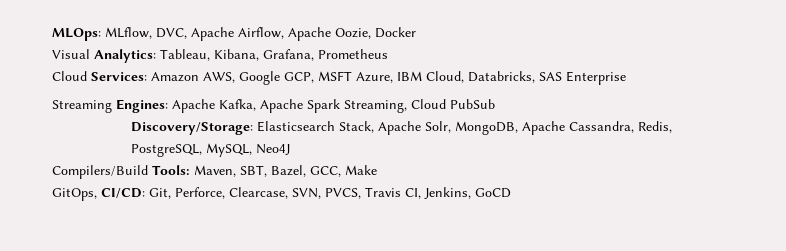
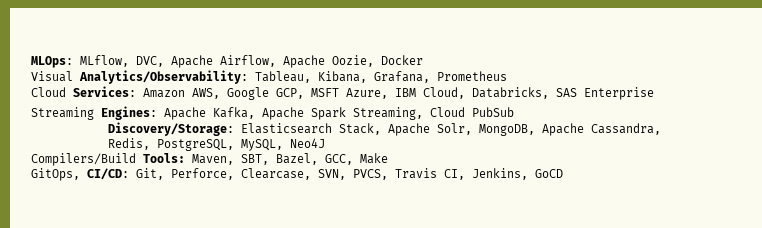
[94,49,156,63] Analytics: -> [79,70,248,84] Analytics/Observability:

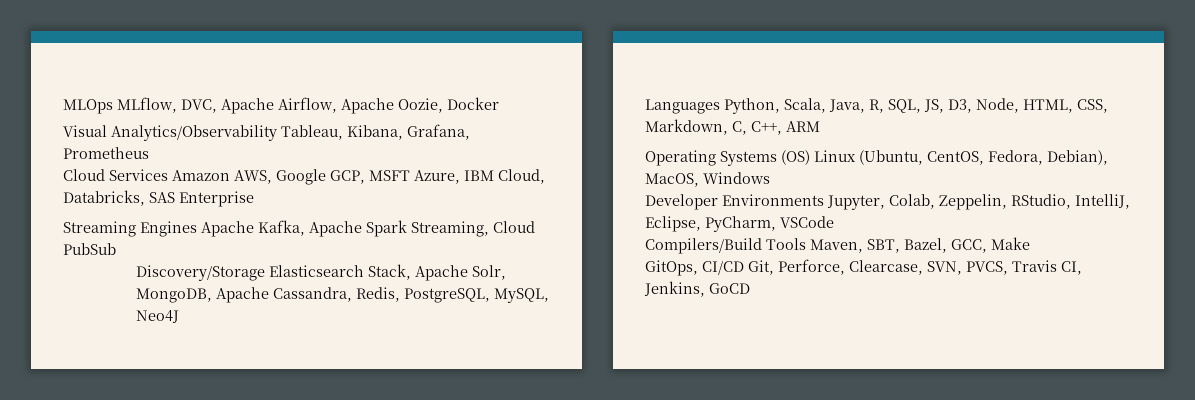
[31,56,73,68] MLOps: -> [63,99,113,114] MLOps
[79,70,248,84] Analytics/Observability: -> [111,125,277,141] Analytics/Observability
[73,86,136,97] Services: -> [109,169,168,181] Services
[101,106,157,120] Engines: -> [140,221,197,237] Engines
[108,122,235,136] Discovery/Storage: -> [136,265,266,281] Discovery/Storage
(326, 143) none -> [645,98,1108,114] [645,119,820,135] [645,150,1108,166] [645,172,770,187] [645,194,1130,210] [645,216,834,232] // Languages Python, Scala, Java, R, SQL, JS, D3, Node, HTML, CSS, Markdown, C, C++, ARM // Operating Systems (OS) Linux (Ubuntu, CentOS, Fedora, Debian), MacOS, Windows // Developer Environments Jupyter, Colab, Zeppelin, RStudio, IntelliJ, Eclipse, PyCharm, VSCode
[143,153,185,163] Tools: -> [766,238,806,250] Tools
[87,168,129,180] CI/CD: -> [702,261,744,275] CI/CD

